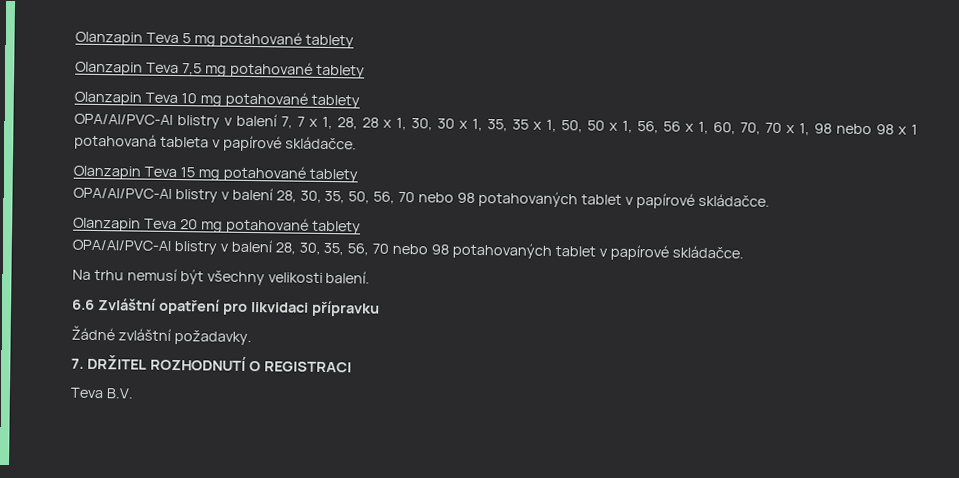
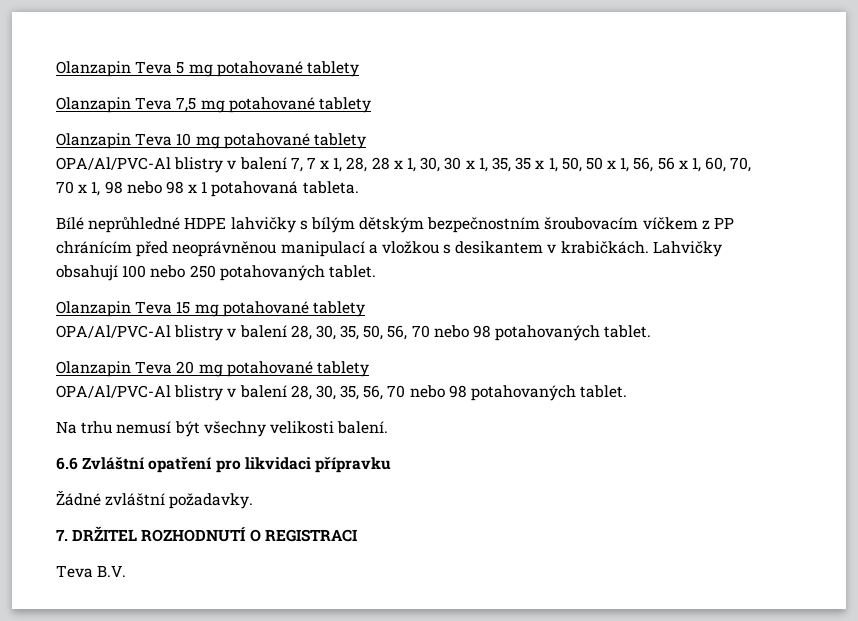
[159,135,357,152] tableta v papírové skládačce. -> [302,181,359,194] [56,216,735,233] [56,241,722,257] [56,265,376,281] tableta. // Bílé neprůhledné HDPE lahvičky s bílým dětským bezpečnostním šroubovacím víčkem z PP chránícím před neoprávněnou manipulací a vložkou s desikantem v krabičkách. Lahvičky obsahují 100 nebo 250 potahovaných tablet.
[580,193,770,209] tablet v papírové skládačce. -> [604,325,652,338] tablet.
[554,244,744,261] tablet v papírové skládačce. -> [580,385,628,398] tablet.

